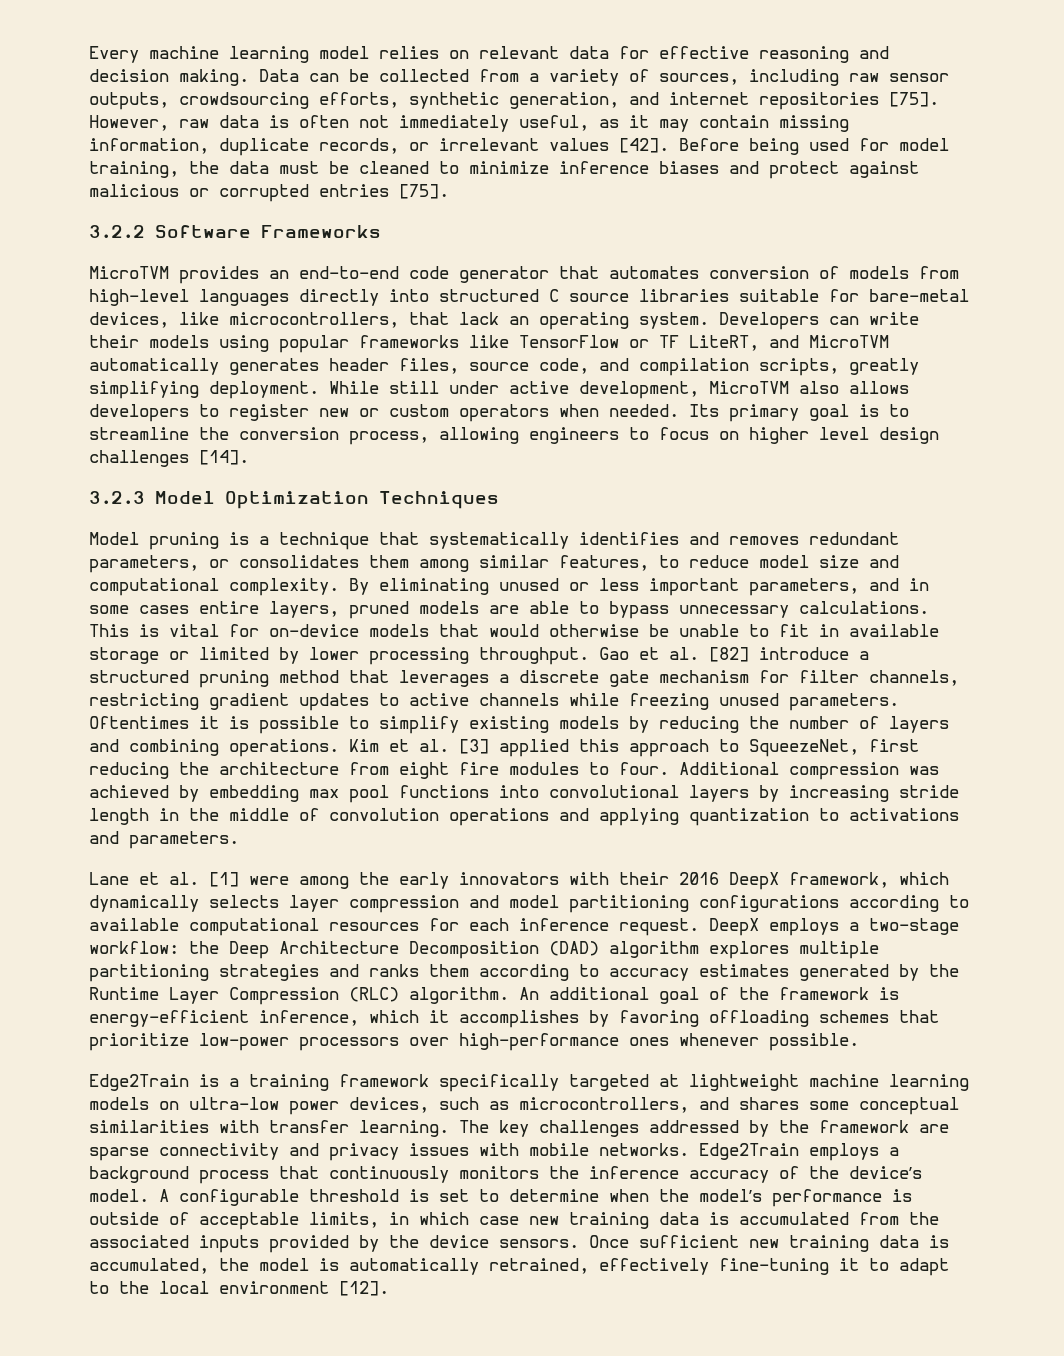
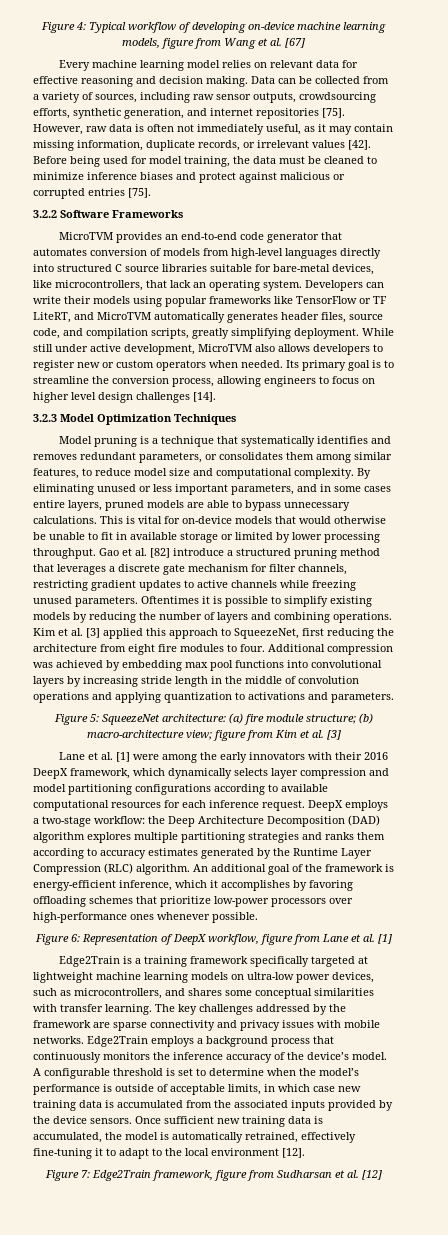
(89, 54) none -> [41,22,386,33] [122,38,305,49] Figure 4: Typical workflow of developing on-device machine learning models, figure from Wang et al. [67] //
(239, 840) none -> [53,713,373,725] [86,730,341,741] // Figure 5: SqueezeNet architecture: (a) fire module structure; (b) macro-architecture view; figure from Kim et al. [3]
(859, 1042) none -> [34,934,392,945] // Figure 6: Representation of DeepX workflow, figure from Lane et al. [1]
(389, 1288) none -> [44,1170,382,1181] // Figure 7: Edge2Train framework, figure from Sudharsan et al. [12]

